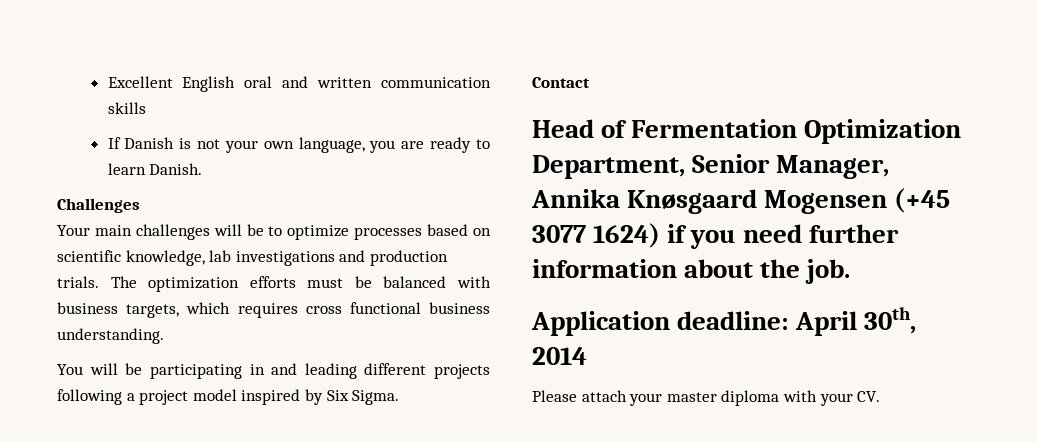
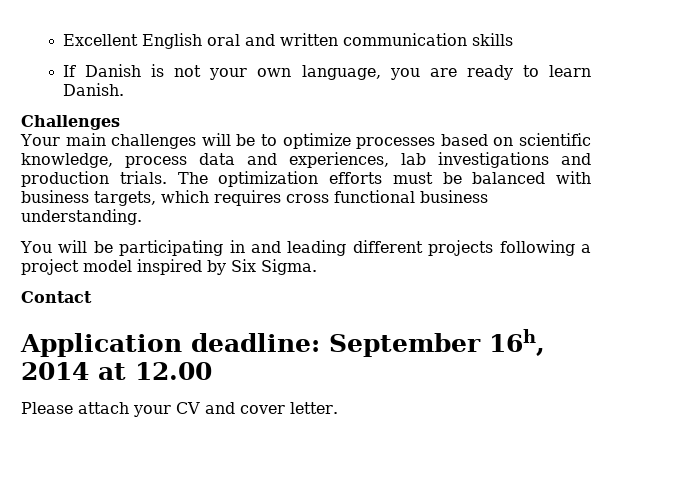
(205, 258) none -> [125,152,389,168] process data and experiences,
[532,119,962,144] [532,154,890,179] [531,188,951,214] [532,223,899,249] [532,259,851,284] // Head of Fermentation Optimization Department, Senior Manager, Annika Knøsgaard Mogensen (+45 3077 1624) if you need further information about the job. -> (92, 297) none
[795,307,917,336] April 30th, -> [329,329,545,357] September 16h,
(587, 356) none -> [98,362,212,380] at 12.00
[666,390,881,406] master diploma with your CV. -> [176,402,338,414] CV and cover letter.

